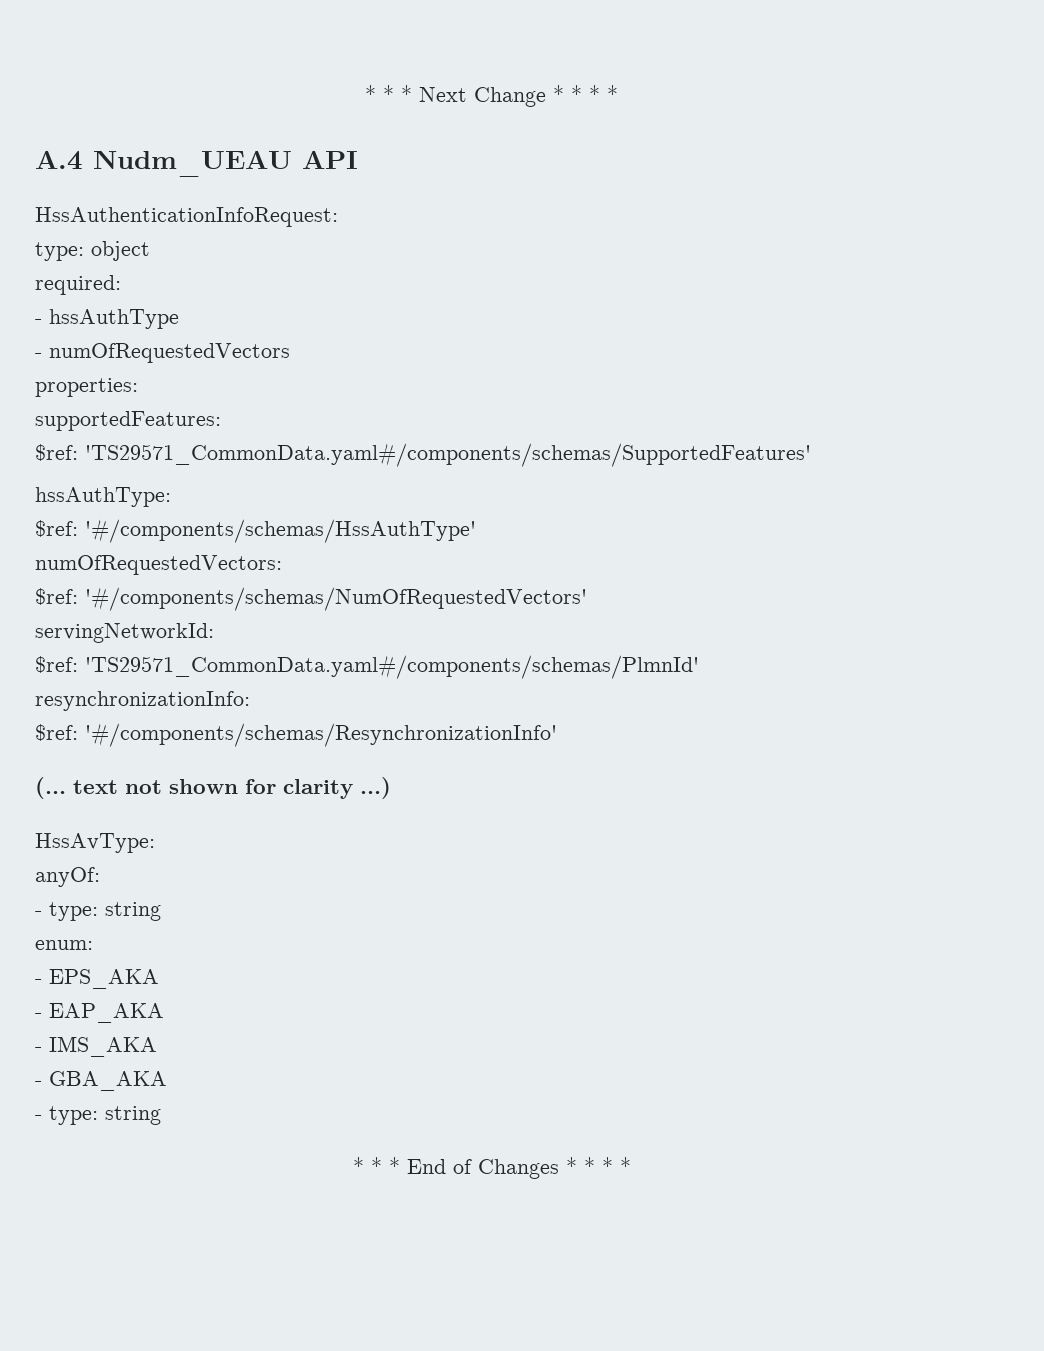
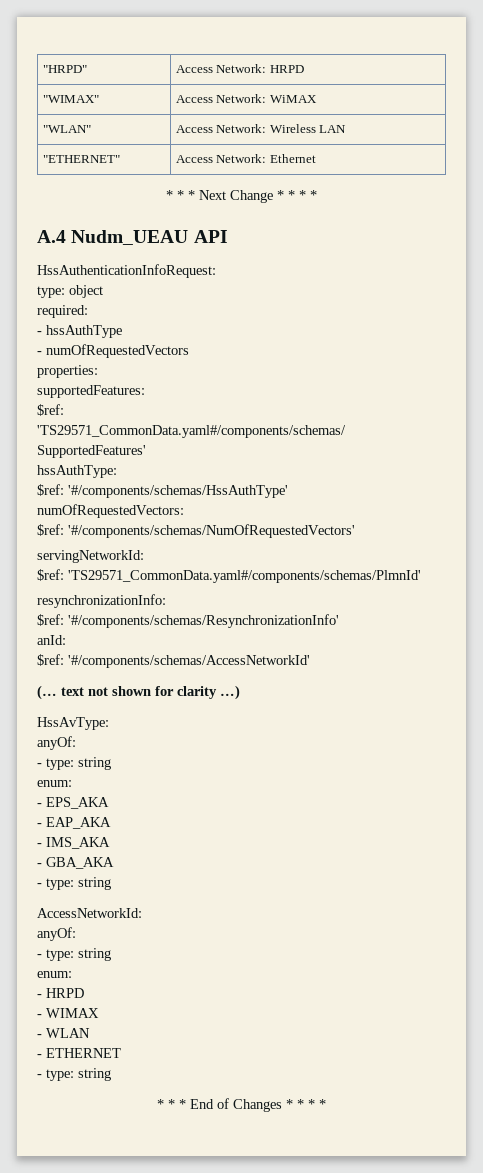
(365, 93) none -> [42,65,87,73] [175,64,304,73] [42,95,99,103] [175,94,317,103] [42,125,91,133] [175,124,347,133] [42,155,120,163] [175,154,316,163] "HRPD" | Access Network: HRPD // "WIMAX" | Access Network: WiMAX // "WLAN" | Access Network: Wireless LAN // "ETHERNET" | Access Network: Ethernet //
(557, 735) none -> [37,635,66,645] [37,654,310,668] // anId: // $ref: '#/components/schemas/AccessNetworkId'
(161, 1115) none -> [37,908,142,918] [37,927,76,941] [37,948,111,961] [37,971,72,978] [37,988,84,998] [37,1008,99,1018] [37,1028,90,1038] [37,1048,121,1058] [37,1068,111,1081] // AccessNetworkId: // anyOf: // - type: string // enum: // - HRPD // - WIMAX // - WLAN // - ETHERNET // - type: string

